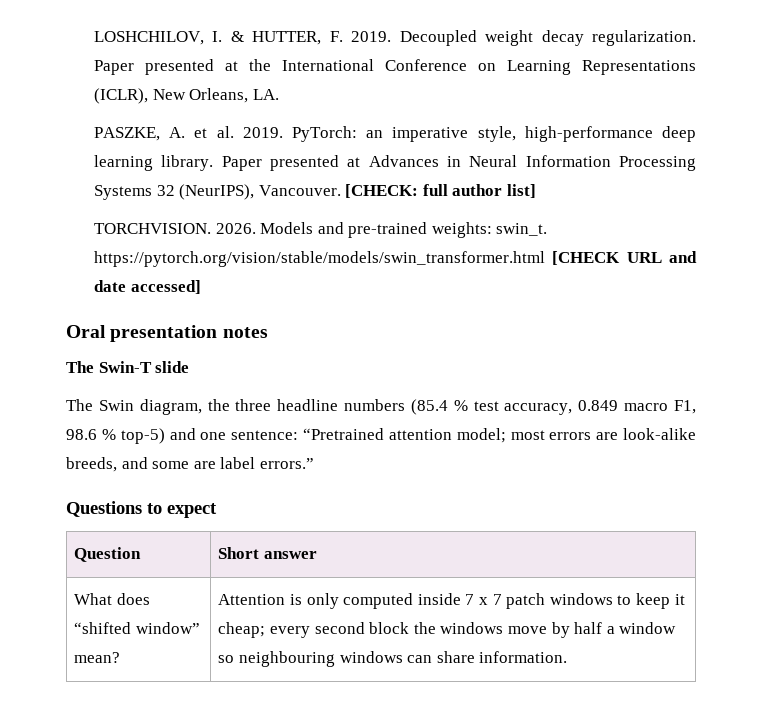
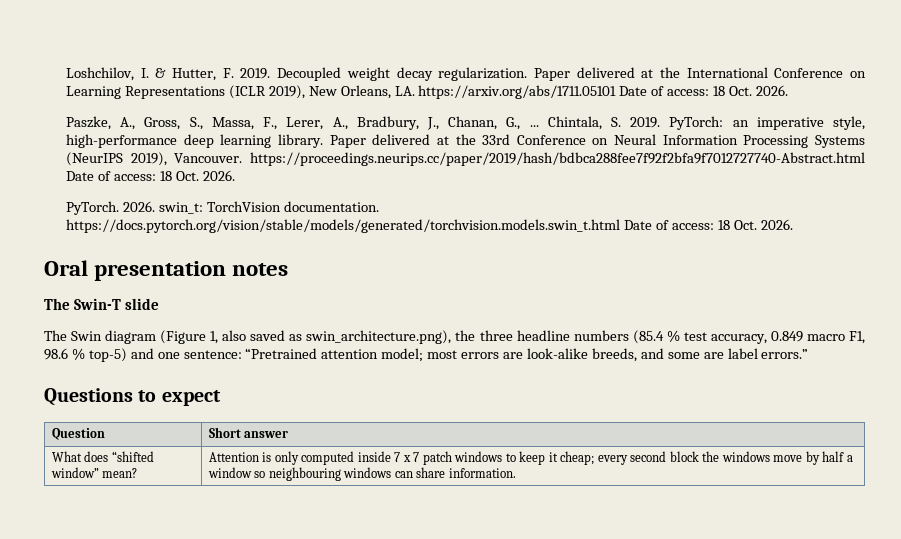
[93,31,204,45] LOSHCHILOV, -> [66,67,135,81] Loshchilov,
[252,31,322,45] HUTTER, -> [172,68,217,81] Hutter,
[144,59,214,75] presented -> [576,67,635,78] delivered
[93,88,148,104] (ICLR), -> [228,85,305,99] (ICLR 2019),
[93,126,234,141] // PASZKE, A. et al. -> [418,85,788,99] [66,116,621,130] https://arxiv.org/abs/1711.05101 Date of access: 18 Oct. 2026. // Paszke, A., Gross, S., Massa, F., Lerer, A., Bradbury, J., Chanan, G., ... Chintala, S.
[269,155,696,171] [93,184,537,200] [93,222,548,238] [93,251,697,267] [93,280,201,294] presented at Advances in Neural Information Processing Systems 32 (NeurIPS), Vancouver. [CHECK: full author list] // TORCHVISION. 2026. Models and pre-trained weights: swin_t. https://pytorch.org/vision/stable/models/swin_transformer.html [CHECK URL and date accessed] -> [372,134,865,148] [66,152,865,166] [66,170,235,181] [66,201,379,215] [66,219,793,233] delivered at the 33rd Conference on Neural Information Processing Systems (NeurIPS 2019), Vancouver. https://proceedings.neurips.cc/paper/2019/hash/bdbca288fee7f92f2bfa9f7012727740-Abstract.html Date of access: 18 Oct. 2026. // PyTorch. 2026. swin_t: TorchVision documentation. https://docs.pytorch.org/vision/stable/models/generated/torchvision.models.swin_t.html Date of access: 18 Oct. 2026.
[139,399,202,415] diagram, -> [105,330,452,344] diagram (Figure 1, also saved as swin_architecture.png),

